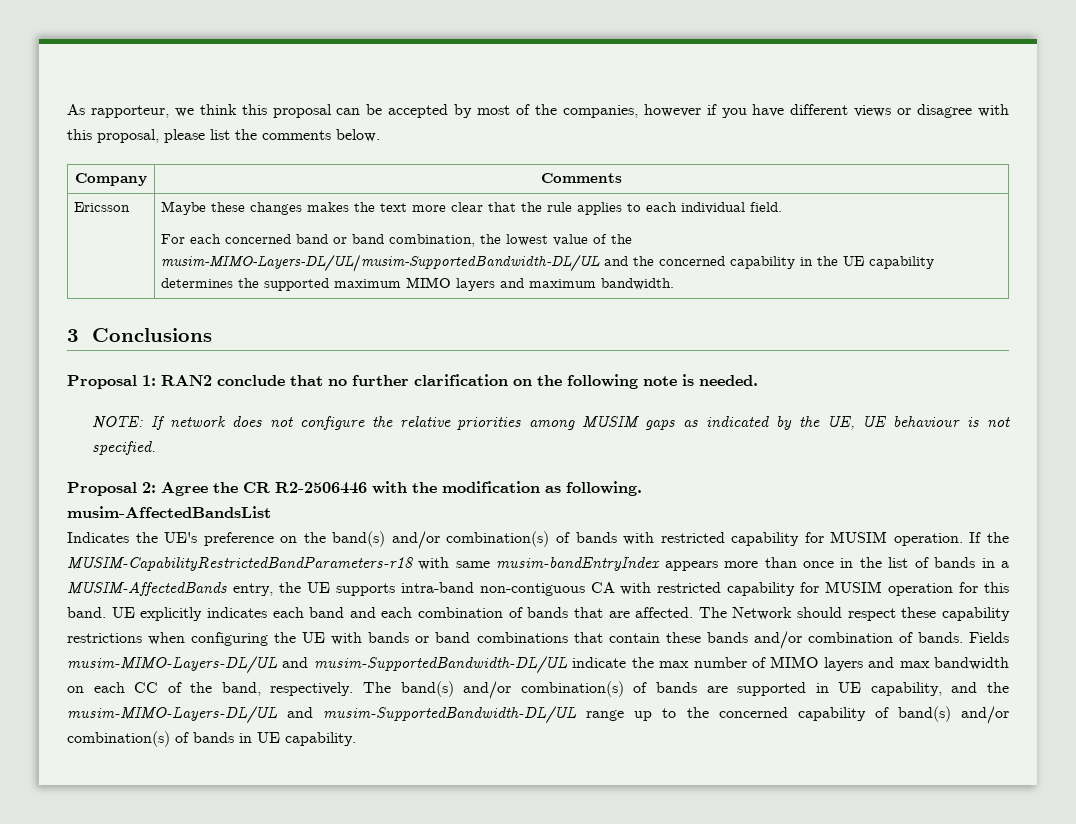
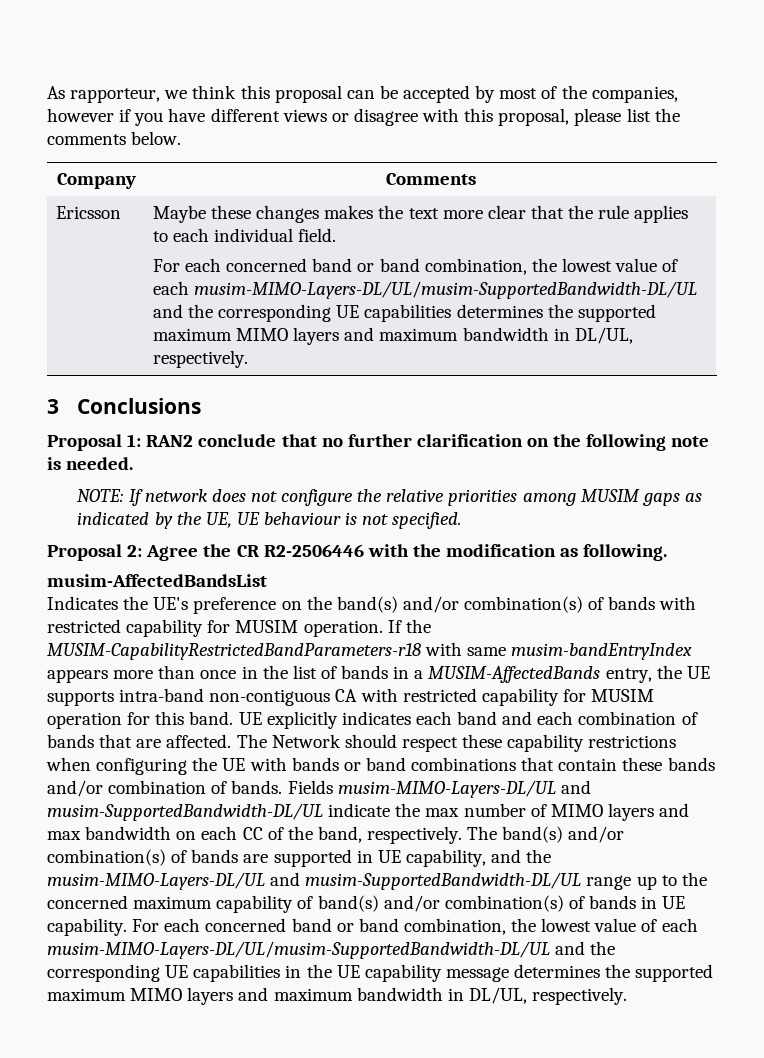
[611,234,633,244] [161,254,935,272] [161,277,675,291] the musim-MIMO-Layers-DL/UL/musim-SupportedBandwidth-DL/UL and the concerned capability in the UE capability determines the supported maximum MIMO layers and maximum bandwidth. -> [152,281,698,299] [152,304,656,322] [152,327,633,345] [152,350,248,368] each musim-MIMO-Layers-DL/UL/musim-SupportedBandwidth-DL/UL and the corresponding UE capabilities determines the supported maximum MIMO layers and maximum bandwidth in DL/UL, respectively.
(788, 712) none -> [133,896,213,909] maximum
(356, 739) none -> [132,918,698,935] [47,941,616,959] [47,964,714,982] [47,987,628,1005] For each concerned band or band combination, the lowest value of each musim-MIMO-Layers-DL/UL/musim-SupportedBandwidth-DL/UL and the corresponding UE capabilities in the UE capability message determines the supported maximum MIMO layers and maximum bandwidth in DL/UL, respectively.

